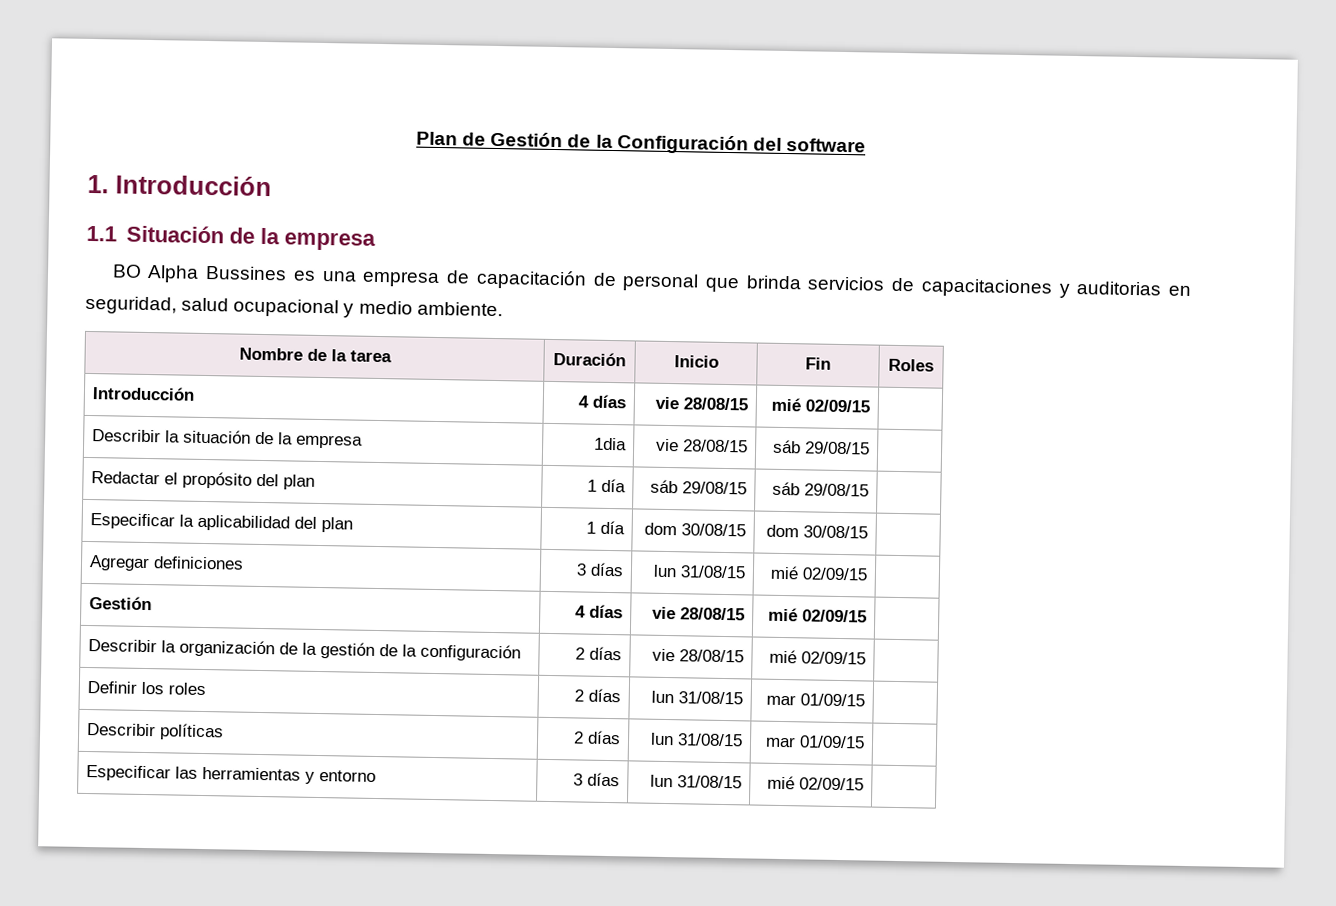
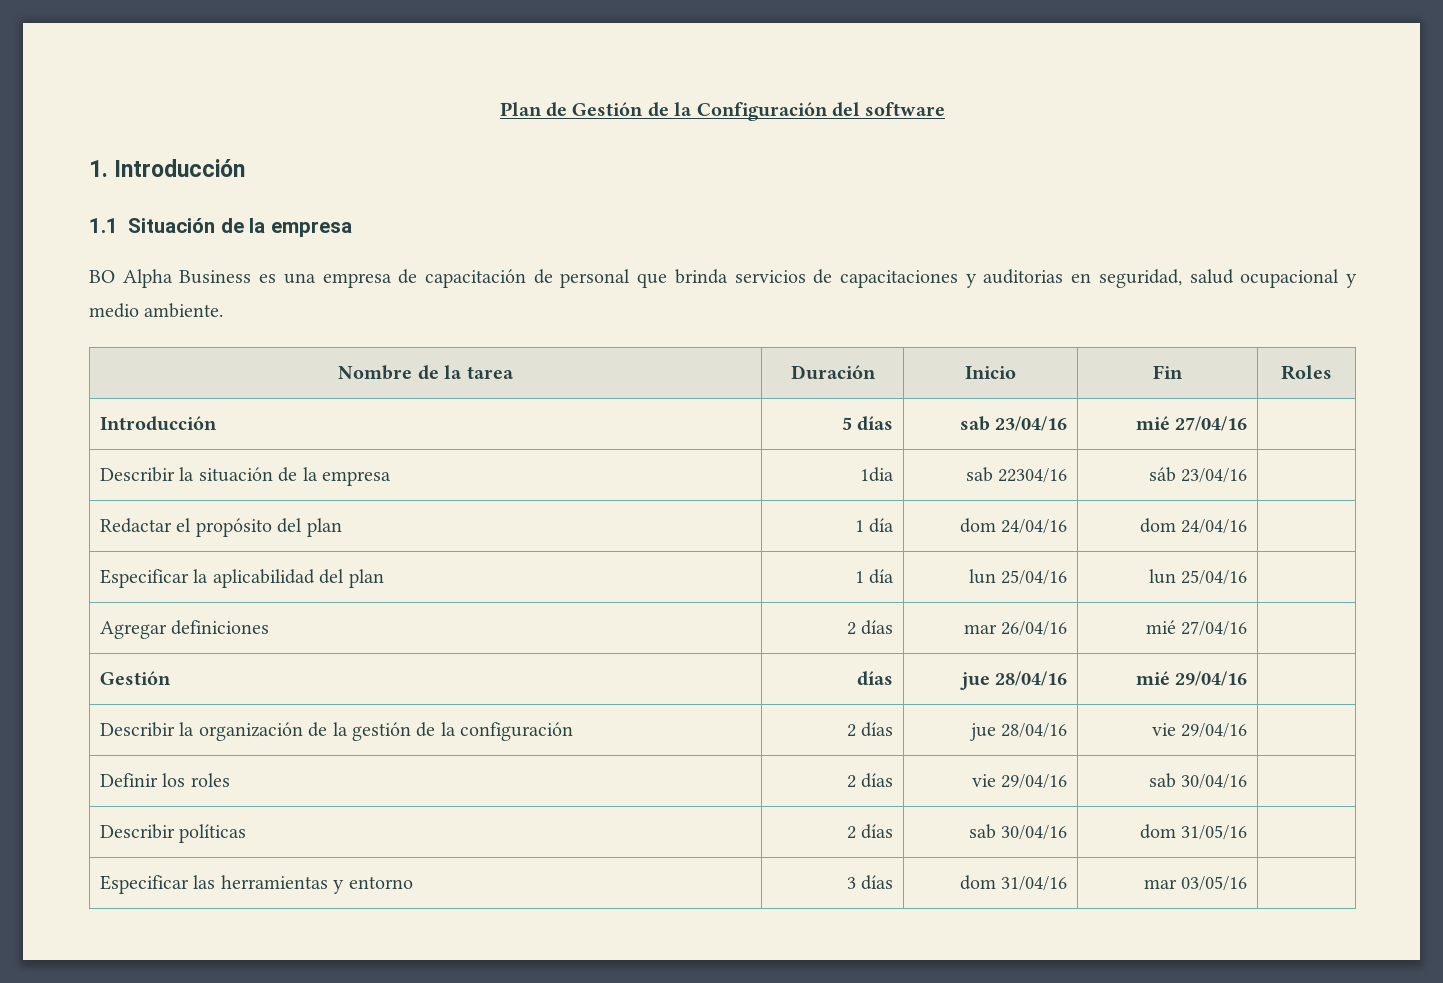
[205,265,288,281] Bussines -> [179,270,252,284] Business
[577,394,626,409] [654,396,748,411] [770,397,870,413] 4 días | vie 28/08/15 | mié 02/09/15 -> [841,416,894,431] [959,416,1068,431] [1135,416,1248,431] 5 días | sab 23/04/16 | mié 27/04/16
[655,438,748,453] [772,439,870,455] vie 28/08/15 | sáb 29/08/15 -> [965,467,1068,483] [1148,467,1248,483] sab 22304/16 | sáb 23/04/16
[649,479,747,495] [771,481,869,497] sáb 29/08/15 | sáb 29/08/15 -> [959,518,1068,534] [1139,518,1248,534] dom 24/04/16 | dom 24/04/16
[643,522,746,537] [765,524,868,539] dom 30/08/15 | dom 30/08/15 -> [968,569,1068,585] [1148,569,1248,585] lun 25/04/16 | lun 25/04/16
[575,562,624,577] [652,564,746,579] [769,565,868,581] 3 días | lun 31/08/15 | mié 02/09/15 -> [846,620,894,635] [963,621,1068,636] [1145,620,1248,636] 2 días | mar 26/04/16 | mié 27/04/16
[574,604,623,619] [651,606,745,621] [767,607,867,623] 4 días | vie 28/08/15 | mié 02/09/15 -> [857,671,894,686] [959,671,1068,690] [1135,671,1248,686] días | jue 28/04/16 | mié 29/04/16
[651,648,744,663] [768,649,866,665] | vie 28/08/15 | mié 02/09/15 -> [969,723,1068,741] [1151,723,1248,738] | jue 28/04/16 | vie 29/04/16
[650,690,743,705] [765,693,865,707] lun 31/08/15 | mar 01/09/15 -> [971,774,1068,789] [1148,773,1248,789] vie 29/04/16 | sab 30/04/16
[649,732,743,747] [764,735,865,749] lun 31/08/15 | mar 01/09/15 -> [968,824,1068,840] [1139,824,1248,840] sab 30/04/16 | dom 31/05/16
[649,774,742,789] [766,775,864,791] lun 31/08/15 | mié 02/09/15 -> [959,875,1068,891] [1143,876,1248,891] dom 31/04/16 | mar 03/05/16

